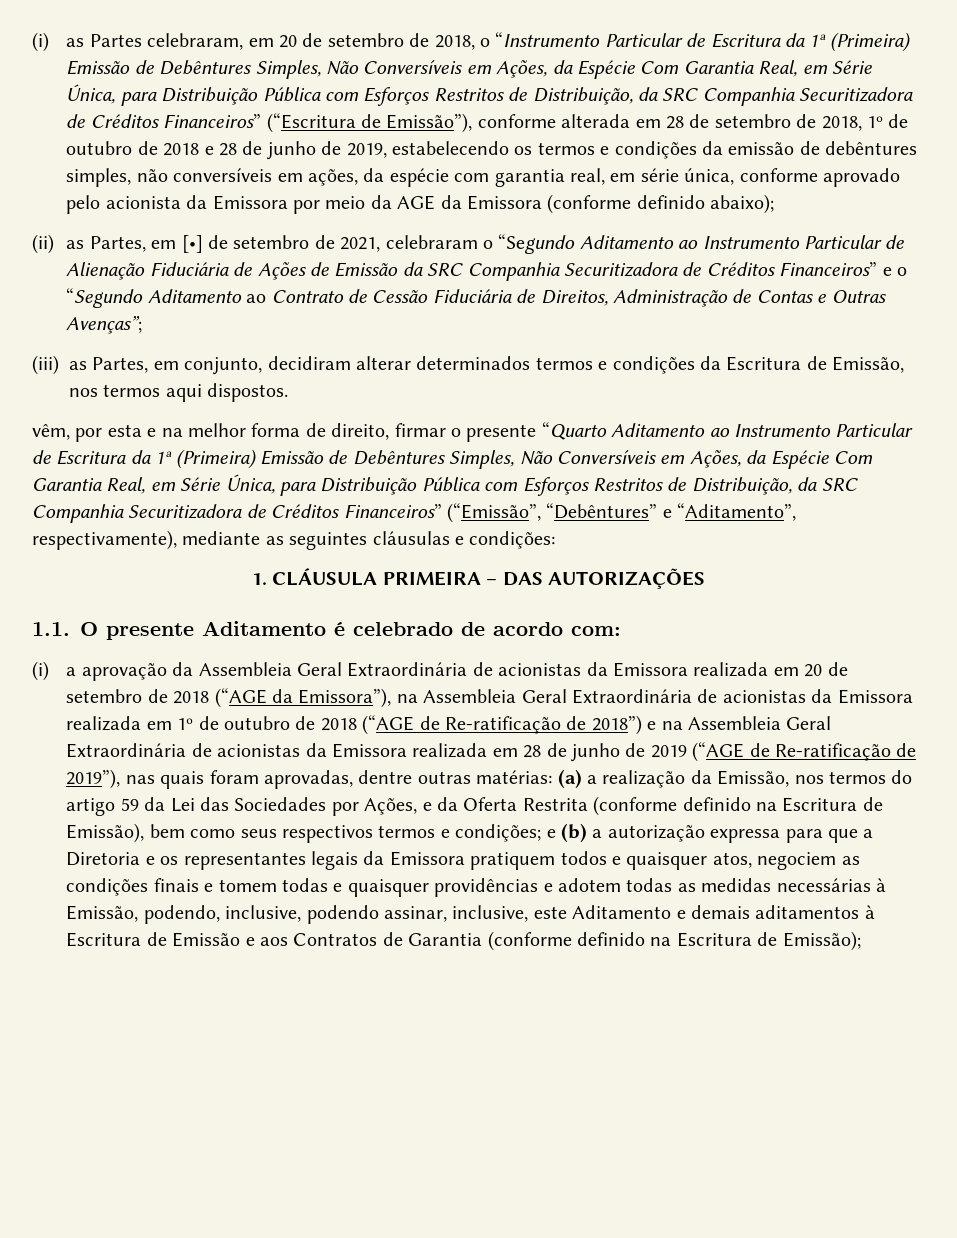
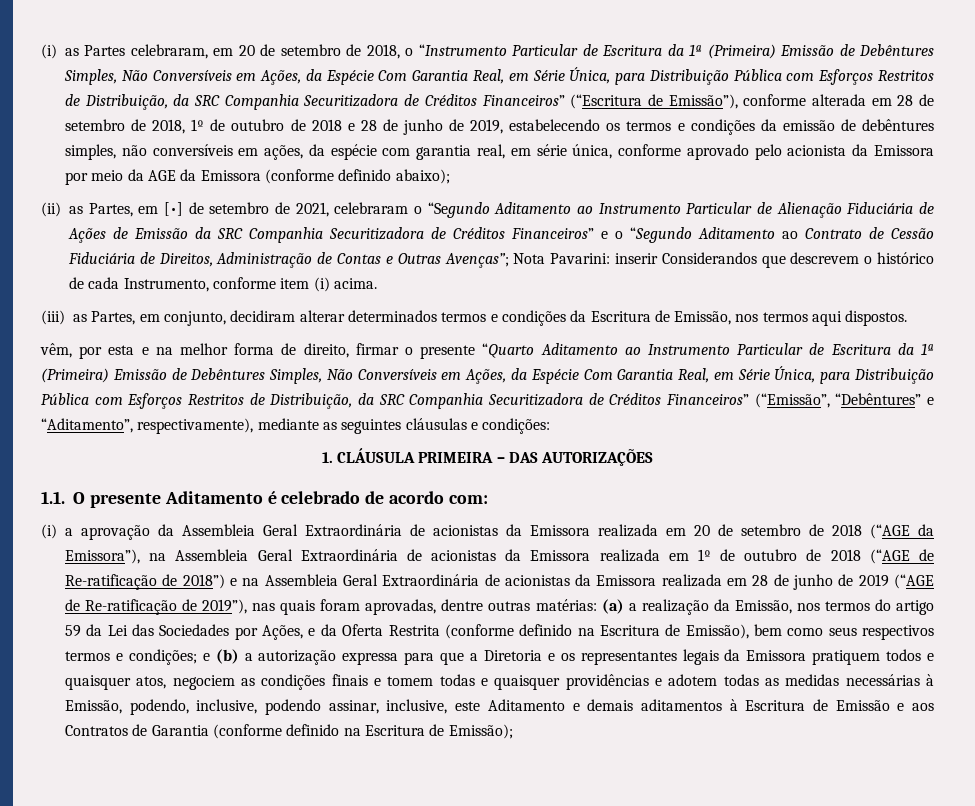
(143, 324) none -> [513,252,934,268] [69,277,377,292] Nota Pavarini: inserir Considerandos que descrevem o histórico de cada Instrumento, conforme item (i) acima.

